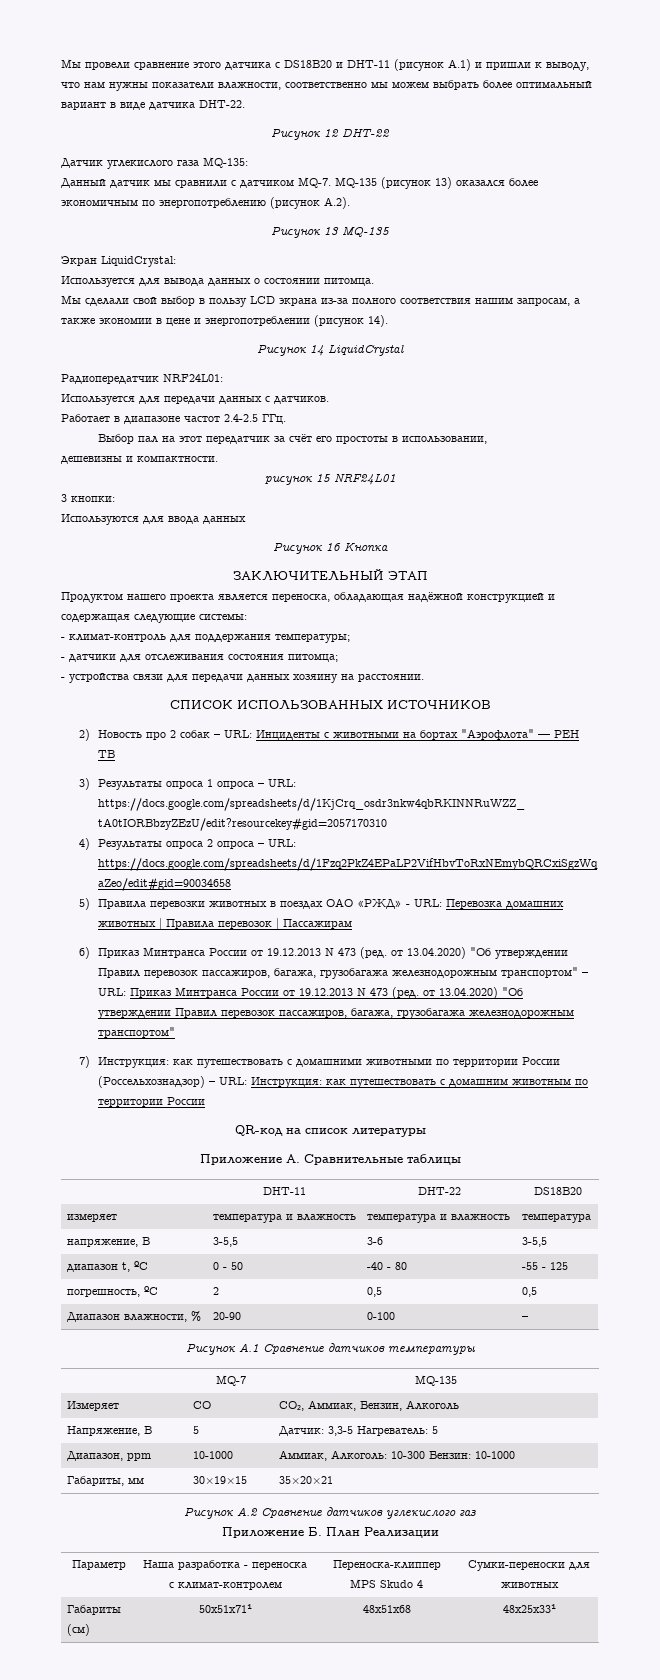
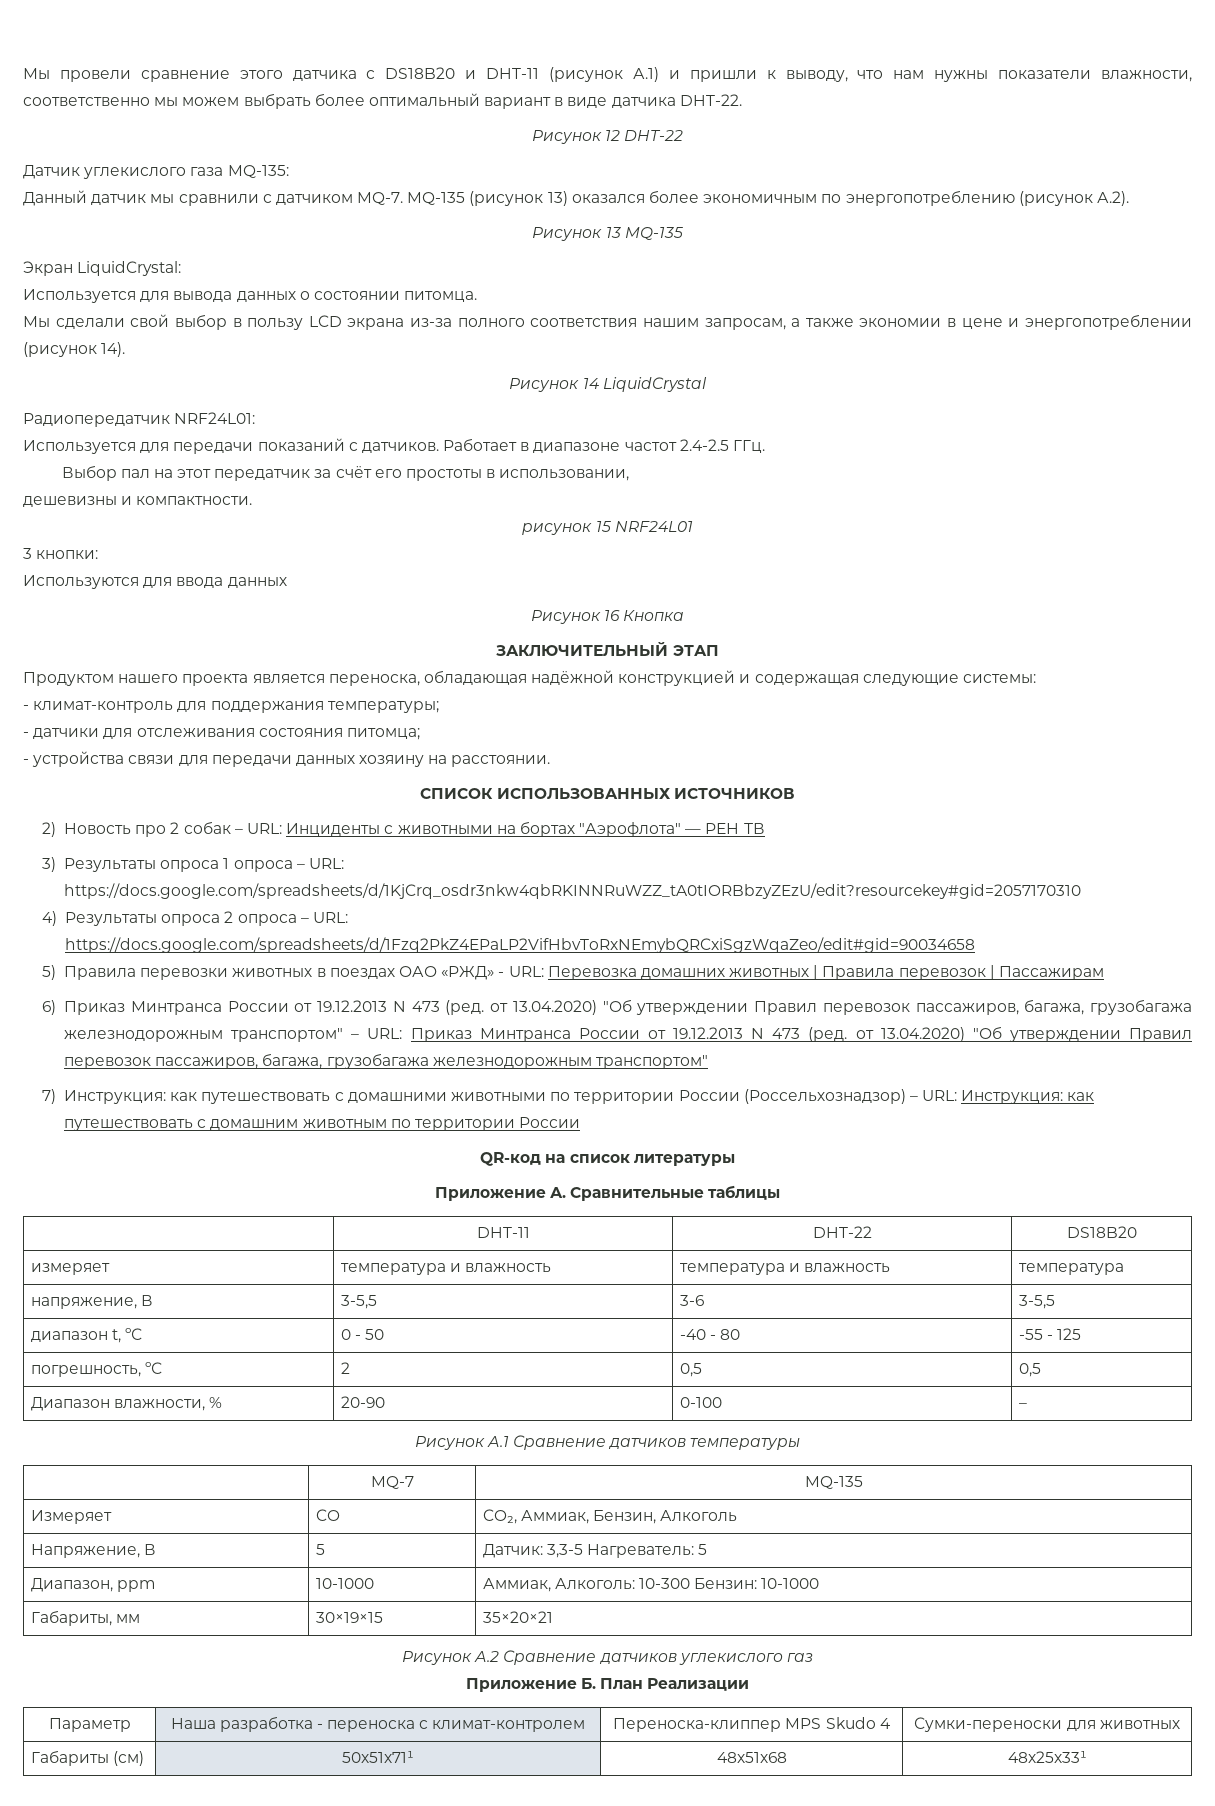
[219,396,262,404] данных -> [257,438,345,451] показаний
(329, 400) // -> (439, 447) none

